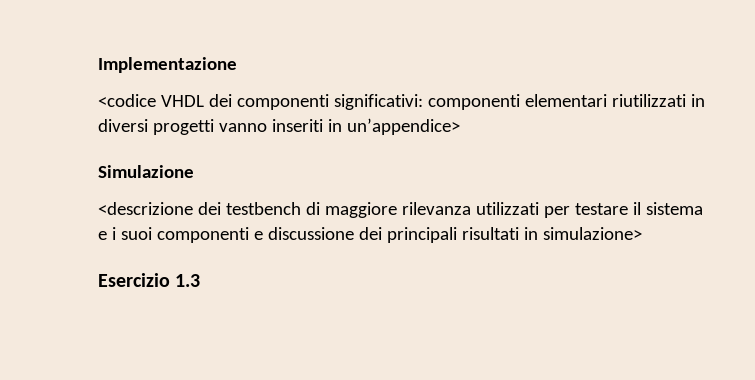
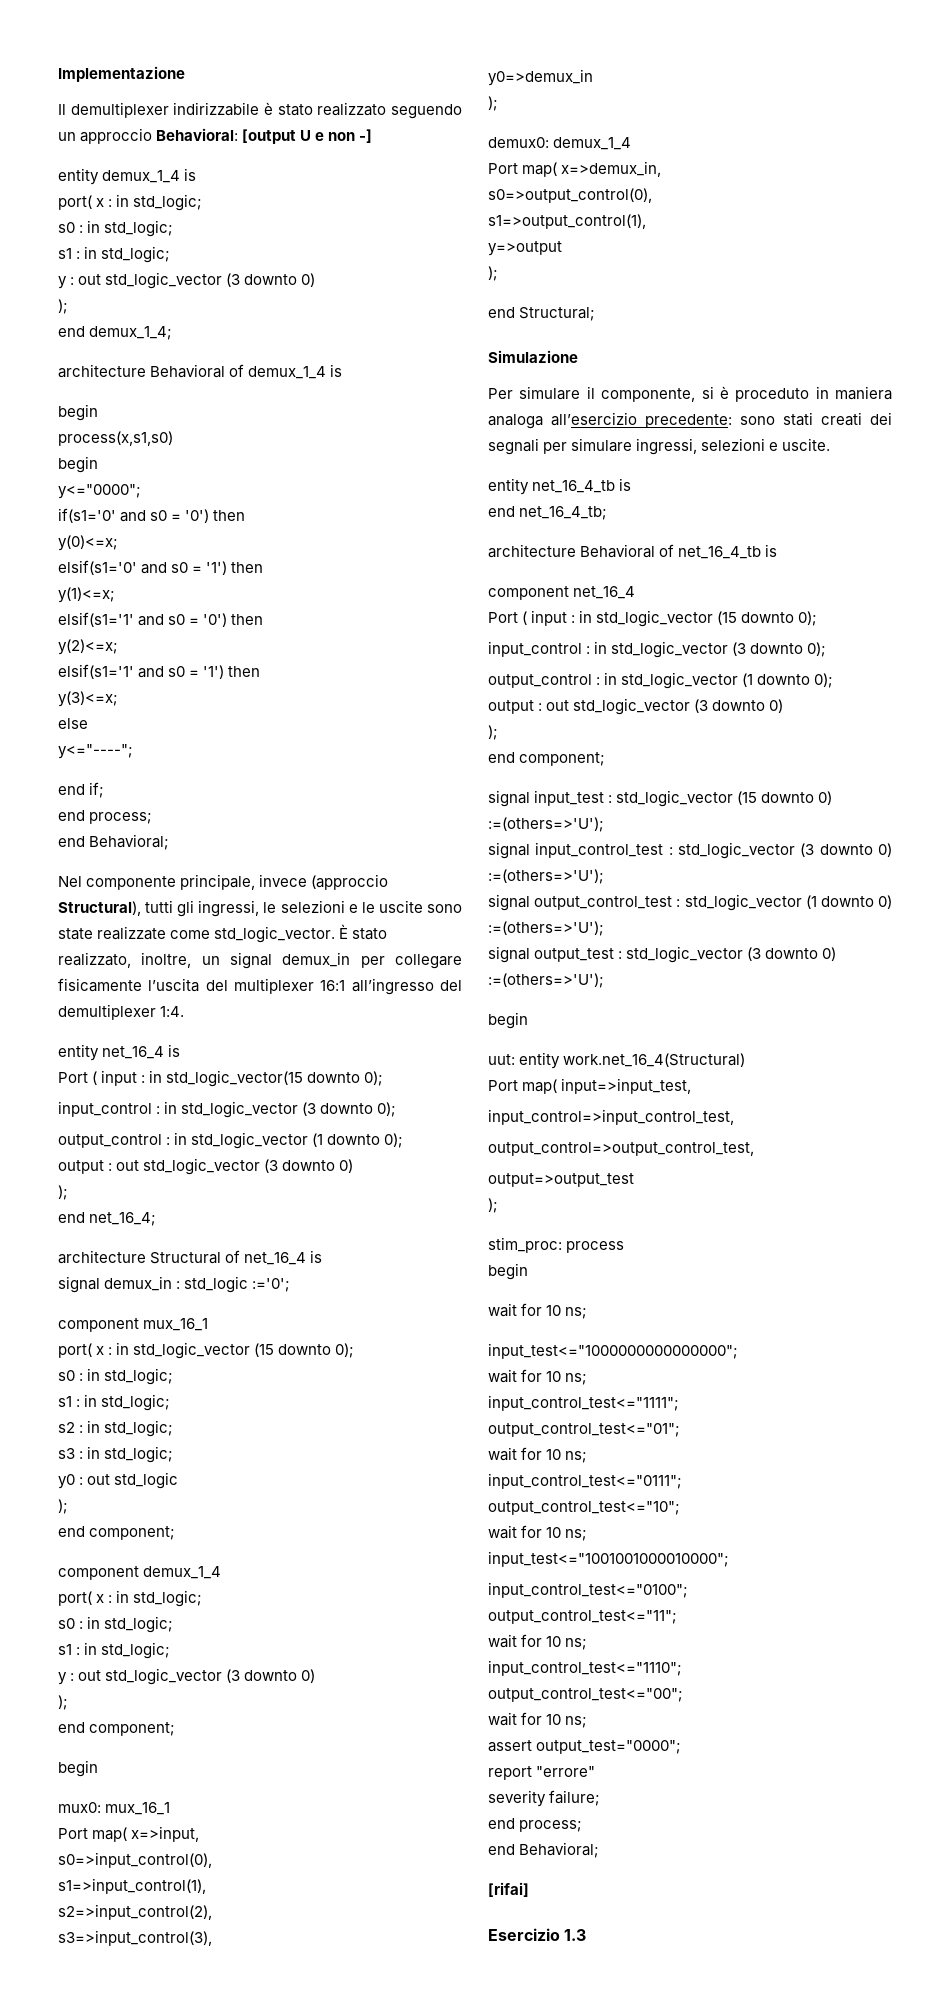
[98,94,705,110] [98,118,460,135] [98,165,194,178] [98,202,703,218] [98,227,642,243] <codice VHDL dei componenti significativi: componenti elementari riutilizzati in diversi progetti vanno inseriti in un’appendice> // Simulazione // <descrizione dei testbench di maggiore rilevanza utilizzati per testare il sistema e i suoi componenti e discussione dei principali risultati in simulazione> -> [58,102,462,119] [58,128,373,144] [58,168,197,185] [58,194,203,211] [58,220,174,237] [58,246,171,263] [58,272,316,289] [58,299,68,314] [58,326,173,340] [58,364,343,379] [58,404,98,421] [58,431,173,446] [58,456,98,473] [58,484,141,499] [58,508,246,523] [58,535,118,551] [58,560,264,575] [58,587,115,603] [58,612,264,627] [58,639,118,655] [58,664,261,679] [58,691,118,707] [58,718,88,729] [58,744,133,759] [58,782,105,798] [58,810,153,824] [58,834,170,850] [58,874,389,890] [58,900,462,917] [58,924,388,943] [58,952,462,969] [58,978,462,995] [58,1004,185,1020] [58,1044,181,1061] [58,1070,384,1087] [58,1101,397,1118] [58,1132,404,1149] [58,1158,354,1175] [58,1185,68,1200] [58,1212,157,1226] [58,1250,323,1265] [58,1276,291,1293] [58,1318,209,1332] [58,1342,355,1359] [58,1368,174,1385] [58,1394,171,1411] [58,1420,174,1437] [58,1446,174,1463] [58,1472,179,1489] [58,1499,68,1514] [58,1526,176,1540] [58,1566,222,1580] [58,1590,203,1607] [58,1616,174,1633] [58,1642,171,1659] [58,1668,316,1685] [58,1695,68,1710] [58,1722,176,1736] [58,1760,98,1777] [58,1802,171,1815] [58,1826,200,1842] [58,1852,212,1868] [58,1878,206,1894] [58,1904,212,1920] [58,1930,212,1946] [488,69,593,86] [488,96,498,111] [488,137,632,150] [488,161,662,177] [488,188,652,203] [488,214,646,229] [488,241,562,256] [488,266,498,281] [488,307,596,321] [488,350,578,363] [488,386,892,402] [488,412,892,429] [488,438,831,455] [488,478,632,495] [488,506,608,520] [488,544,778,559] [488,586,636,600] [488,610,818,627] [488,641,827,658] [488,672,834,689] [488,698,784,715] [488,725,498,740] [488,752,606,766] [488,790,833,807] [488,817,604,832] [488,842,892,859] [488,869,604,884] [488,894,892,911] [488,921,604,936] [488,946,837,963] [488,973,604,988] [488,1012,528,1029] [488,1052,746,1069] [488,1078,692,1094] [488,1109,734,1125] [488,1142,754,1156] [488,1173,634,1187] [488,1198,498,1213] [488,1237,625,1253] [488,1263,528,1280] [488,1303,588,1319] [488,1343,738,1359] [488,1369,588,1385] [488,1395,679,1411] [488,1423,680,1437] [488,1447,588,1463] [488,1473,682,1489] [488,1501,680,1515] [488,1525,588,1541] [488,1551,729,1567] [488,1582,688,1598] [488,1610,677,1624] [488,1634,588,1650] [488,1660,682,1676] [488,1688,683,1702] [488,1712,588,1728] [488,1740,682,1754] [488,1766,596,1780] [488,1790,601,1807] [488,1818,583,1832] [488,1842,600,1858] [488,1882,529,1897] Il demultiplexer indirizzabile è stato realizzato seguendo un approccio Behavioral: [output U e non -] // entity demux_1_4 is // port( x : in std_logic; // s0 : in std_logic; // s1 : in std_logic; // y : out std_logic_vector (3 downto 0) // ); // end demux_1_4; // architecture Behavioral of demux_1_4 is // begin // process(x,s1,s0) // begin // y<="0000"; // if(s1='0' and s0 = '0') then // y(0)<=x; // elsif(s1='0' and s0 = '1') then // y(1)<=x; // elsif(s1='1' and s0 = '0') then // y(2)<=x; // elsif(s1='1' and s0 = '1') then // y(3)<=x; // else // y<="----"; // end if; // end process; // end Behavioral; // Nel componente principale, invece (approccio Structural), tutti gli ingressi, le selezioni e le uscite sono state realizzate come std_logic_vector. È stato realizzato, inoltre, un signal demux_in per collegare fisicamente l’uscita del multiplexer 16:1 all’ingresso del demultiplexer 1:4. // entity net_16_4 is // Port ( input : in std_logic_vector(15 downto 0); // input_control : in std_logic_vector (3 downto 0); // output_control : in std_logic_vector (1 downto 0); // output : out std_logic_vector (3 downto 0) // ); // end net_16_4; // architecture Structural of net_16_4 is // signal demux_in : std_logic :='0'; // component mux_16_1 // port( x : in std_logic_vector (15 downto 0); // s0 : in std_logic; // s1 : in std_logic; // s2 : in std_logic; // s3 : in std_logic; // y0 : out std_logic // ); // end component; // component demux_1_4 // port( x : in std_logic; // s0 : in std_logic; // s1 : in std_logic; // y : out std_logic_vector (3 downto 0) // ); // end component; // begin // mux0: mux_16_1 // Port map( x=>input, // s0=>input_control(0), // s1=>input_control(1), // s2=>input_control(2), // s3=>input_control(3), // y0=>demux_in // ); // demux0: demux_1_4 // Port map( x=>demux_in, // s0=>output_control(0), // s1=>output_control(1), // y=>output // ); // end Structural; // Simulazione // Per simulare il componente, si è proceduto in maniera analoga all’esercizio precedente: sono stati creati dei segnali per simulare ingressi, selezioni e uscite. // entity net_16_4_tb is // end net_16_4_tb; // architecture Behavioral of net_16_4_tb is // component net_16_4 // Port ( input : in std_logic_vector (15 downto 0); // input_control : in std_logic_vector (3 downto 0); // output_control : in std_logic_vector (1 downto 0); // output : out std_logic_vector (3 downto 0) // ); // end component; // signal input_test : std_logic_vector (15 downto 0) :=(others=>'U'); // signal input_control_test : std_logic_vector (3 downto 0) :=(others=>'U'); // signal output_control_test : std_logic_vector (1 downto 0) :=(others=>'U'); // signal output_test : std_logic_vector (3 downto 0) :=(others=>'U'); // begin // uut: entity work.net_16_4(Structural) // Port map( input=>input_test, // input_control=>input_control_test, // output_control=>output_control_test, // output=>output_test // ); // stim_proc: process // begin // wait for 10 ns; // input_test<="1000000000000000"; // wait for 10 ns; // input_control_test<="1111"; // output_control_test<="01"; // wait for 10 ns; // input_control_test<="0111"; // output_control_test<="10"; // wait for 10 ns; // input_test<="1001001000010000"; // input_control_test<="0100"; // output_control_test<="11"; // wait for 10 ns; // input_control_test<="1110"; // output_control_test<="00"; // wait for 10 ns; // assert output_test="0000"; // report "errore" // severity failure; // end process; // end Behavioral; // [rifai]

